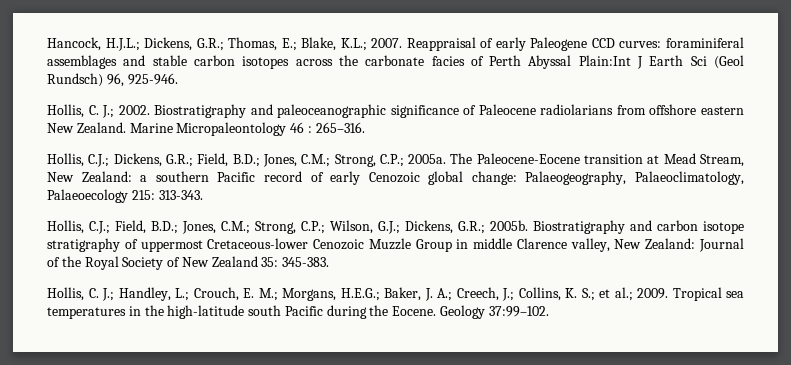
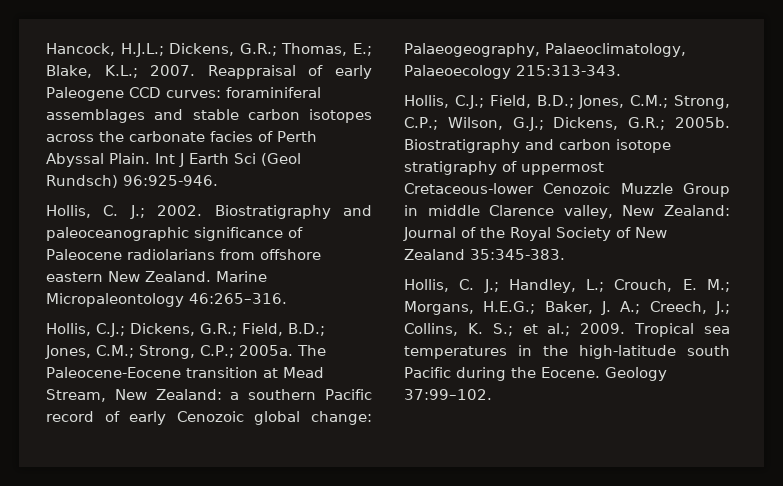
[578,55,631,66] Plain:Int -> [109,153,175,164] Plain. Int
[106,73,178,87] 96, 925-946. -> [123,175,218,186] 96:925-946.
[290,122,365,133] 46 : 265–316. -> [189,293,287,304] 46:265–316.
[131,190,203,200] 215: 313-343. -> [516,65,621,76] 215:313-343.
[261,257,330,267] 35: 345-383. -> [470,249,565,260] 35:345-383.

